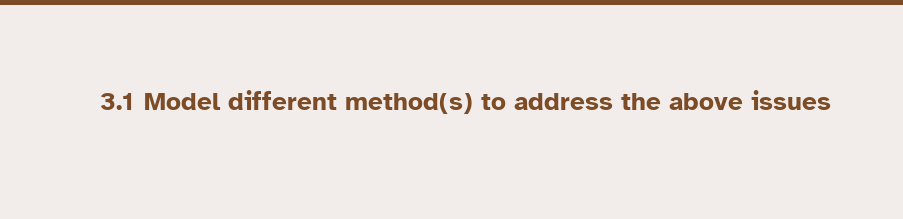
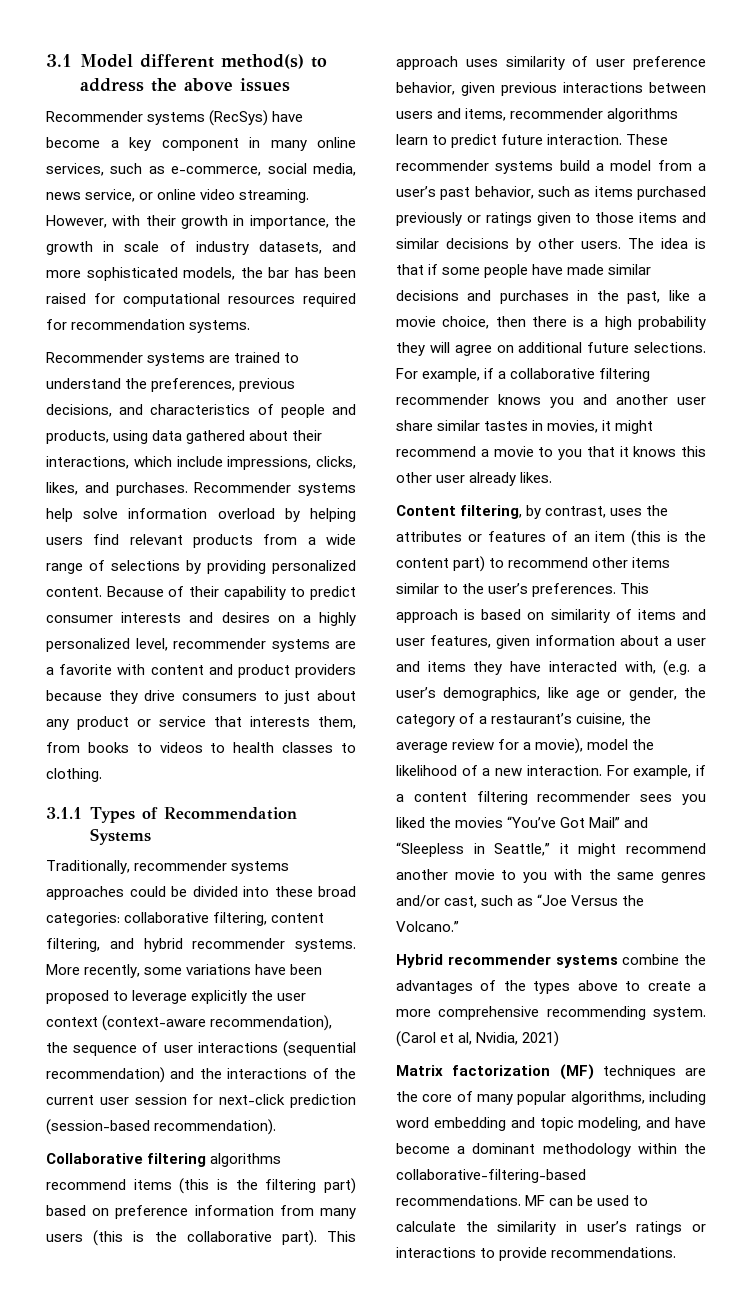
(832, 100) none -> [46,110,304,126] [46,137,356,151] [46,163,356,176] [46,189,310,203] [46,215,356,229] [46,241,356,255] [46,267,356,281] [46,293,356,307] [46,319,251,333] [46,352,300,366] [46,378,296,392] [46,404,356,418] [46,430,323,444] [46,456,356,470] [46,482,356,496] [46,508,356,522] [46,534,356,548] [46,560,356,574] [46,586,356,600] [46,612,356,626] [46,638,356,652] [46,664,356,678] [46,690,356,704] [46,716,356,730] [46,742,357,753] [46,768,102,782] [46,807,298,823] [89,828,151,845] [46,860,290,874] [46,886,356,900] [46,912,325,926] [46,938,356,952] [46,964,323,978] [46,990,307,1004] [46,1015,333,1031] [46,1041,356,1057] [46,1067,356,1083] [46,1094,356,1108] [46,1119,277,1135] [46,1153,282,1167] [46,1178,356,1194] [46,1205,356,1219] [46,1230,356,1246] [396,56,706,70] [396,82,706,96] [396,108,679,122] [396,134,669,148] [396,160,706,174] [396,186,706,200] [396,212,706,226] [396,238,706,252] [396,264,652,278] [396,290,706,304] [396,316,706,330] [396,342,706,356] [396,368,651,382] [396,394,706,408] [396,420,654,434] [396,446,706,460] [396,472,553,486] [396,505,669,519] [396,530,706,546] [396,556,671,572] [396,583,650,597] [396,609,706,623] [396,635,706,649] [396,660,706,676] [396,687,706,701] [396,713,652,727] [396,738,655,754] [396,765,706,779] [396,791,706,805] [396,816,649,828] [396,842,706,857] [396,869,706,883] [396,894,645,908] [396,921,459,932] [396,954,706,968] [396,980,706,994] [396,1006,706,1020] [396,1031,560,1047] [396,1064,706,1080] [396,1091,706,1105] [396,1117,706,1131] [396,1143,706,1157] [396,1169,586,1183] [396,1195,649,1206] [396,1221,706,1235] [396,1247,677,1261] // Recommender systems (RecSys) have become a key component in many online services, such as e-commerce, social media, news service, or online video streaming. However, with their growth in importance, the growth in scale of industry datasets, and more sophisticated models, the bar has been raised for computational resources required for recommendation systems. // Recommender systems are trained to understand the preferences, previous decisions, and characteristics of people and products, using data gathered about their interactions, which include impressions, clicks, likes, and purchases. Recommender systems help solve information overload by helping users find relevant products from a wide range of selections by providing personalized content. Because of their capability to predict consumer interests and desires on a highly personalized level, recommender systems are a favorite with content and product providers because they drive consumers to just about any product or service that interests them, from books to videos to health classes to clothing. // 3.1.1 Types of Recommendation Systems // Traditionally, recommender systems approaches could be divided into these broad categories: collaborative filtering, content filtering, and hybrid recommender systems. More recently, some variations have been proposed to leverage explicitly the user context (context-aware recommendation), the sequence of user interactions (sequential recommendation) and the interactions of the current user session for next-click prediction (session-based recommendation). // Collaborative filtering algorithms recommend items (this is the filtering part) based on preference information from many users (this is the collaborative part). This approach uses similarity of user preference behavior, given previous interactions between users and items, recommender algorithms learn to predict future interaction. These recommender systems build a model from a user’s past behavior, such as items purchased previously or ratings given to those items and similar decisions by other users. The idea is that if some people have made similar decisions and purchases in the past, like a movie choice, then there is a high probability they will agree on additional future selections. For example, if a collaborative filtering recommender knows you and another user share similar tastes in movies, it might recommend a movie to you that it knows this other user already likes. // Content filtering, by contrast, uses the attributes or features of an item (this is the content part) to recommend other items similar to the user’s preferences. This approach is based on similarity of items and user features, given information about a user and items they have interacted with, (e.g. a user’s demographics, like age or gender, the category of a restaurant’s cuisine, the average review for a movie), model the likelihood of a new interaction. For example, if a content filtering recommender sees you liked the movies “You’ve Got Mail” and “Sleepless in Seattle,” it might recommend another movie to you with the same genres and/or cast, such as “Joe Versus the Volcano.” // Hybrid recommender systems combine the advantages of the types above to create a more comprehensive recommending system. (Carol et al, Nvidia, 2021) // Matrix factorization (MF) techniques are the core of many popular algorithms, including word embedding and topic modeling, and have become a dominant methodology within the collaborative-filtering-based recommendations. MF can be used to calculate the similarity in user’s ratings or interactions to provide recommendations.

